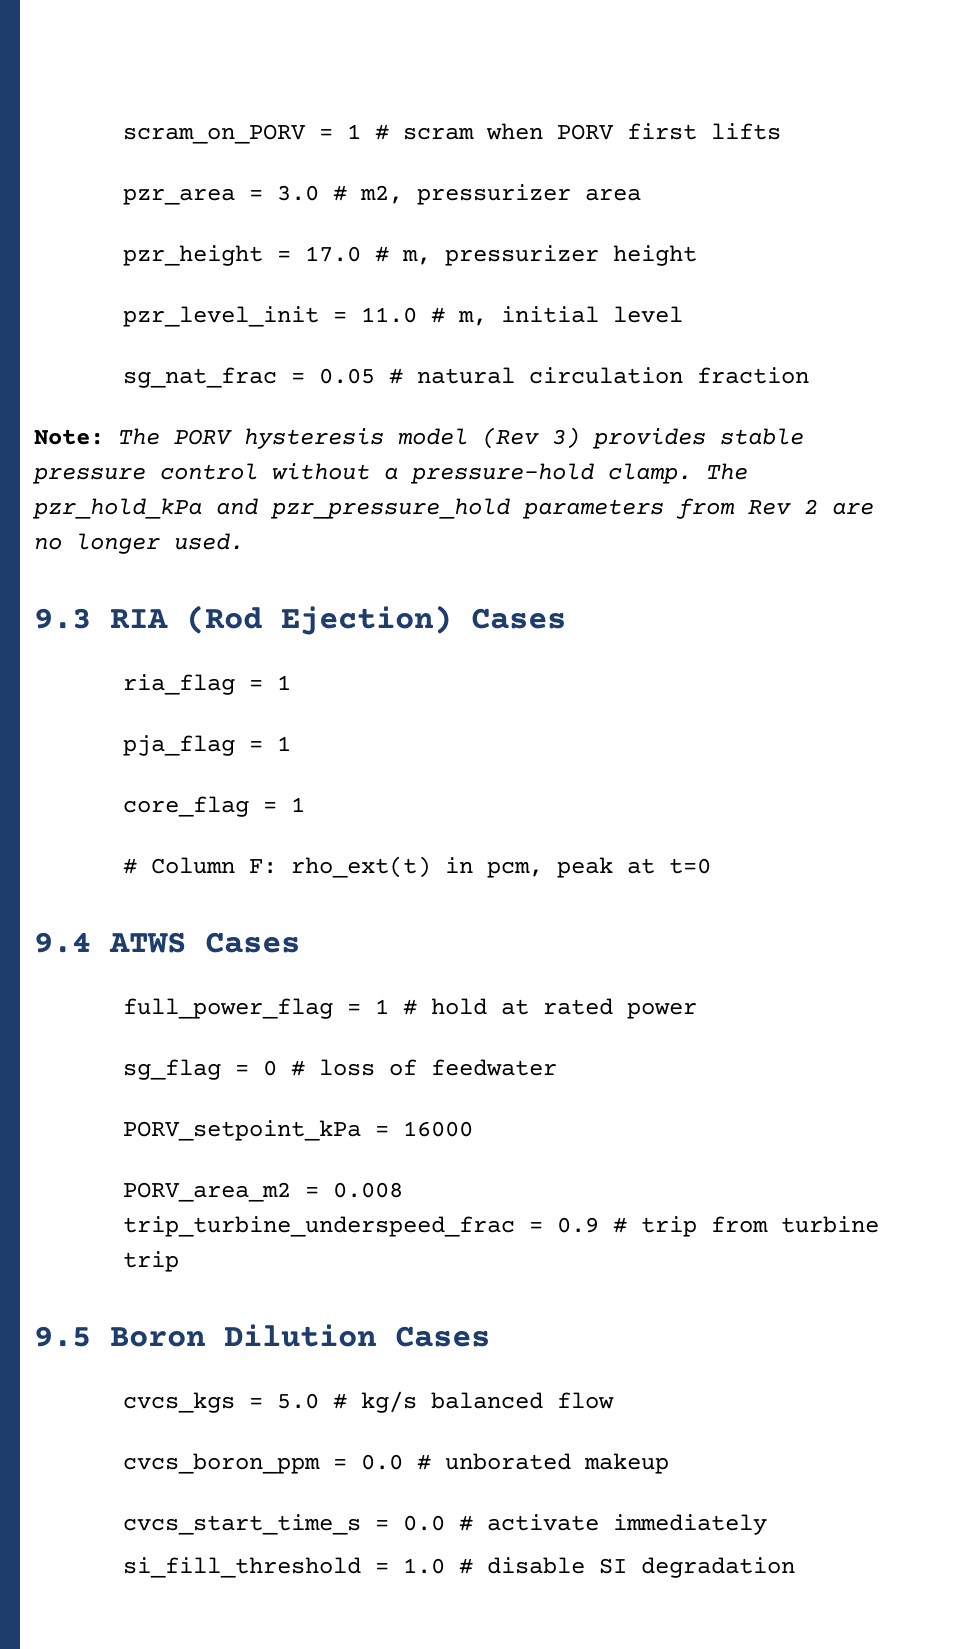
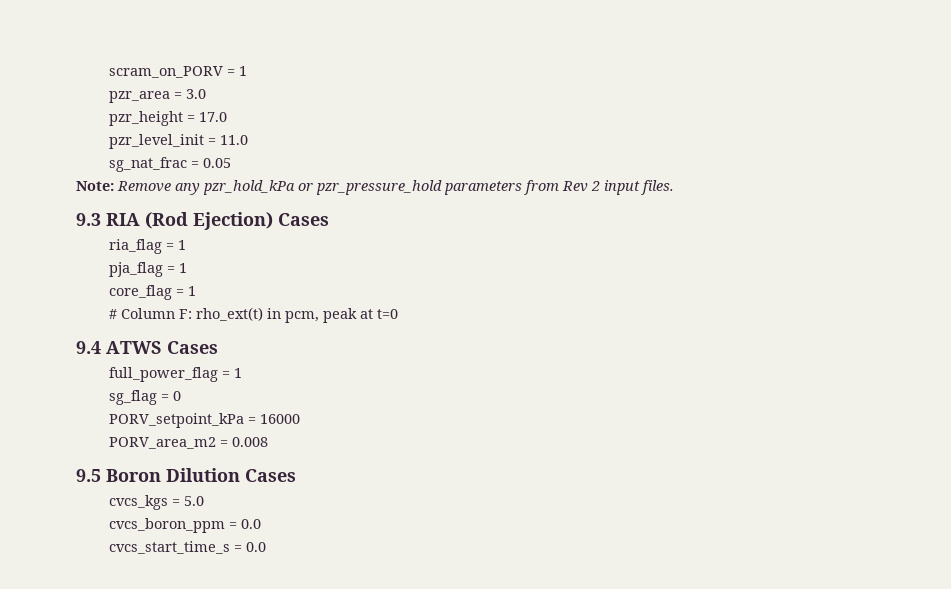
[375,123,782,140] # scram when PORV first lifts -> (247, 71) none
[333,184,642,205] # m2, pressurizer area -> (206, 94) none
[375,245,698,266] # m, pressurizer height -> (227, 117) none
[431,306,684,326] # m, initial level -> (248, 140) none
[389,367,810,384] [34,427,804,449] [32,463,748,484] [32,498,258,519] # natural circulation fraction // Note: The PORV hysteresis model (Rev 3) provides stable pressure control without a pressure-hold clamp. The pzr_hold_kPa and -> [76,180,313,195] // Note: Remove any pzr_hold_kPa or
[832,502,874,515] [34,533,244,554] are no longer used. -> [604,180,674,195] input files.
[403,998,698,1019] # hold at rated power -> (242, 373) none
[291,1059,558,1076] # loss of feedwater -> (181, 396) none
[123,1216,880,1237] [123,1251,180,1272] // trip_turbine_underspeed_frac = 0.9 # trip from turbine trip -> (268, 442) none
[333,1391,615,1413] # kg/s balanced flow -> (204, 501) none
[417,1453,670,1474] # unborated makeup -> (261, 524) none
[459,1514,768,1535] [123,1557,796,1578] # activate immediately // si_fill_threshold = 1.0 # disable SI degradation -> (266, 547) none

